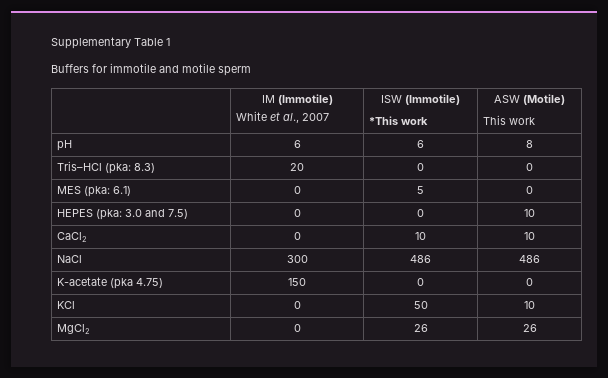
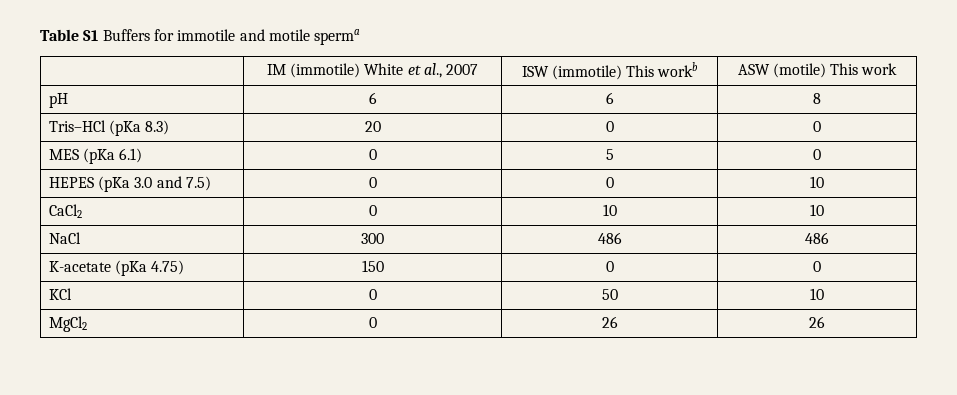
[51,37,170,49] Supplementary Table 1 // -> [40,29,99,41] Table S1
[218,66,251,76] sperm -> [314,29,361,45] sperma
[277,94,333,105] (Immotile) // -> [290,63,361,78] (immotile)
[405,94,460,105] [369,116,429,125] (Immotile) // *This work -> [551,62,699,80] (immotile) This workb
[523,94,565,105] (Motile) // -> [772,63,826,78] (motile)
[105,163,132,174] (pka: -> [109,120,142,136] (pKa
[84,186,111,197] (pka: -> [83,148,116,164] (pKa
[96,209,123,220] (pka: -> [98,176,131,192] (pKa
[110,278,134,289] (pka -> [115,260,148,276] (pKa

